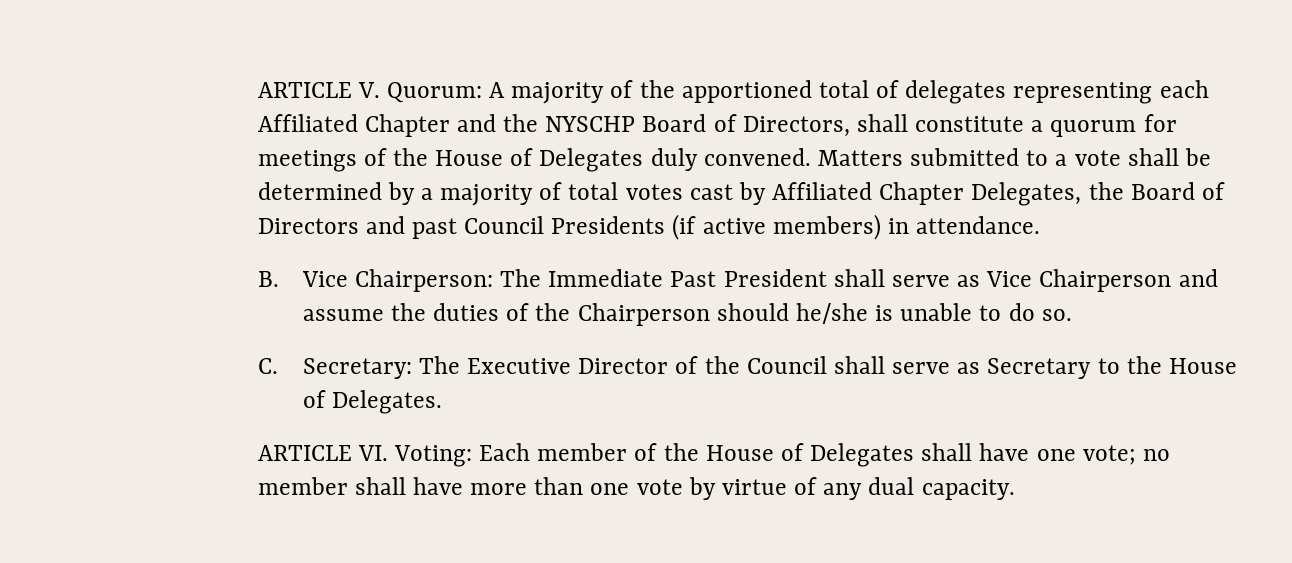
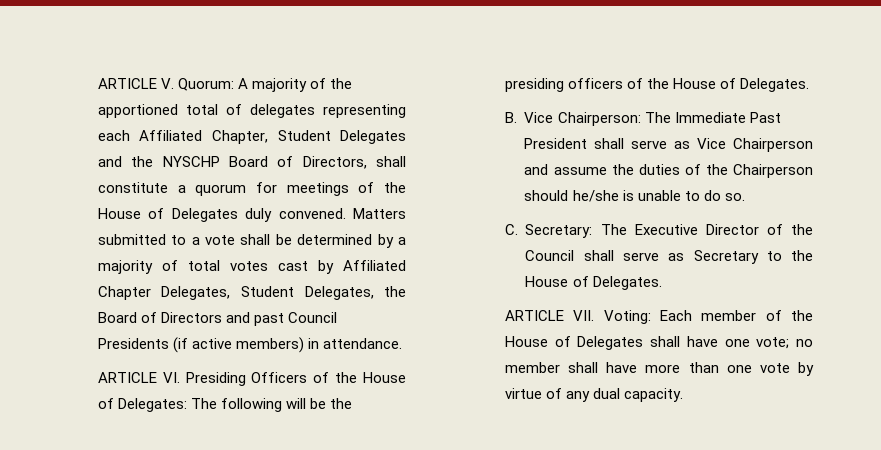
[364,114,450,137] Chapter -> [211,130,406,144] Chapter, Student Delegates
(1082, 194) none -> [240,286,374,300] Student Delegates,
(1041, 225) none -> [97,372,407,386] [97,398,353,412] [504,78,810,92] // ARTICLE VI. Presiding Officers of the House of Delegates: The following will be the presiding officers of the House of Delegates.
[357,445,388,461] VI. -> [573,310,595,321] VII.

